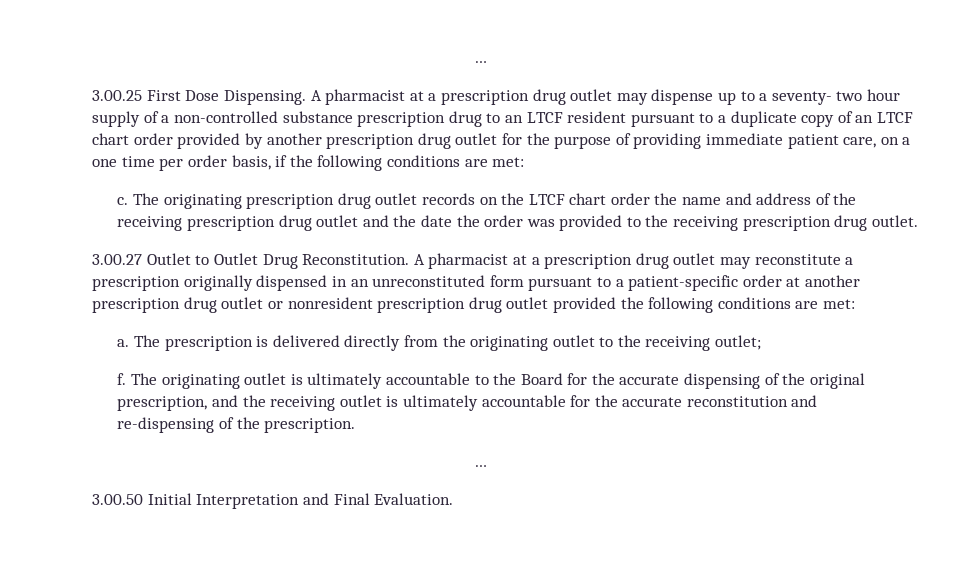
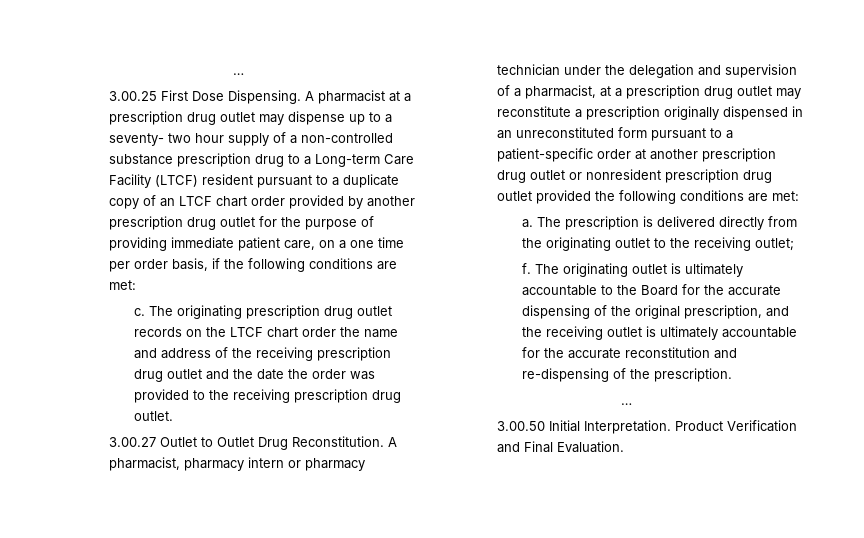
[504,112,563,123] an LTCF -> [303,154,414,167] [108,174,198,188] a Long-term Care Facility (LTCF)
[428,253,509,269] pharmacist -> [108,457,365,471] [496,64,797,78] [496,85,596,99] pharmacist, pharmacy intern or pharmacy technician under the delegation and supervision of a pharmacist,
[196,494,300,509] Interpretation -> [583,420,797,434] Interpretation. Product Verification

